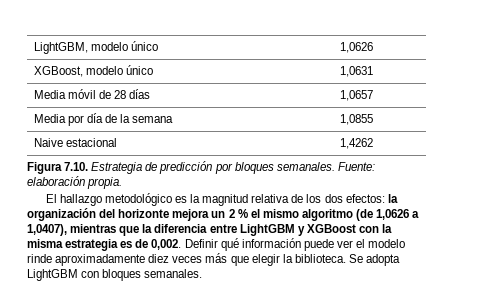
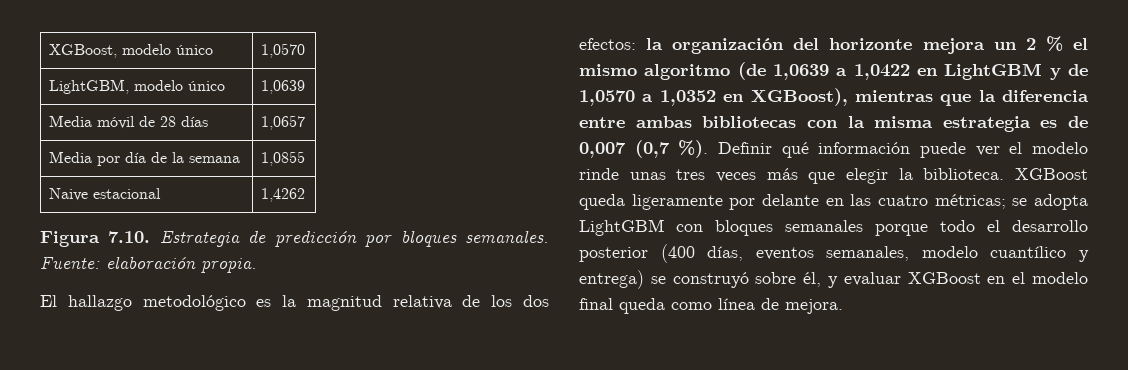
(33, 48) none -> [48,44,213,58] [260,43,305,58] XGBoost, modelo único | 1,0570 //
[339,42,373,53] [33,65,153,77] [339,66,373,77] 1,0626 // XGBoost, modelo único | 1,0631 -> [260,80,305,94] 1,0639
[376,209,420,220] [27,224,67,236] 1,0626 a 1,0407), -> [773,63,1088,80] [579,88,848,106] 1,0639 a 1,0422 en LightGBM y de 1,0570 a 1,0352 en XGBoost),
[239,224,356,236] LightGBM y XGBoost -> [635,116,797,128] ambas bibliotecas
[151,239,182,250] 0,002. -> [579,140,709,158] 0,007 (0,7 %).
[55,254,170,266] aproximadamente diez -> [629,169,706,180] unas tres
[348,254,401,266] [27,269,203,281] Se adopta LightGBM con bloques semanales. -> [1015,168,1088,180] [579,194,1088,210] [579,219,1088,236] [579,244,1089,263] [579,270,1088,289] [579,298,843,314] XGBoost queda ligeramente por delante en las cuatro métricas; se adopta LightGBM con bloques semanales porque todo el desarrollo posterior (400 días, eventos semanales, modelo cuantílico y entrega) se construyó sobre él, y evaluar XGBoost en el modelo final queda como línea de mejora.

